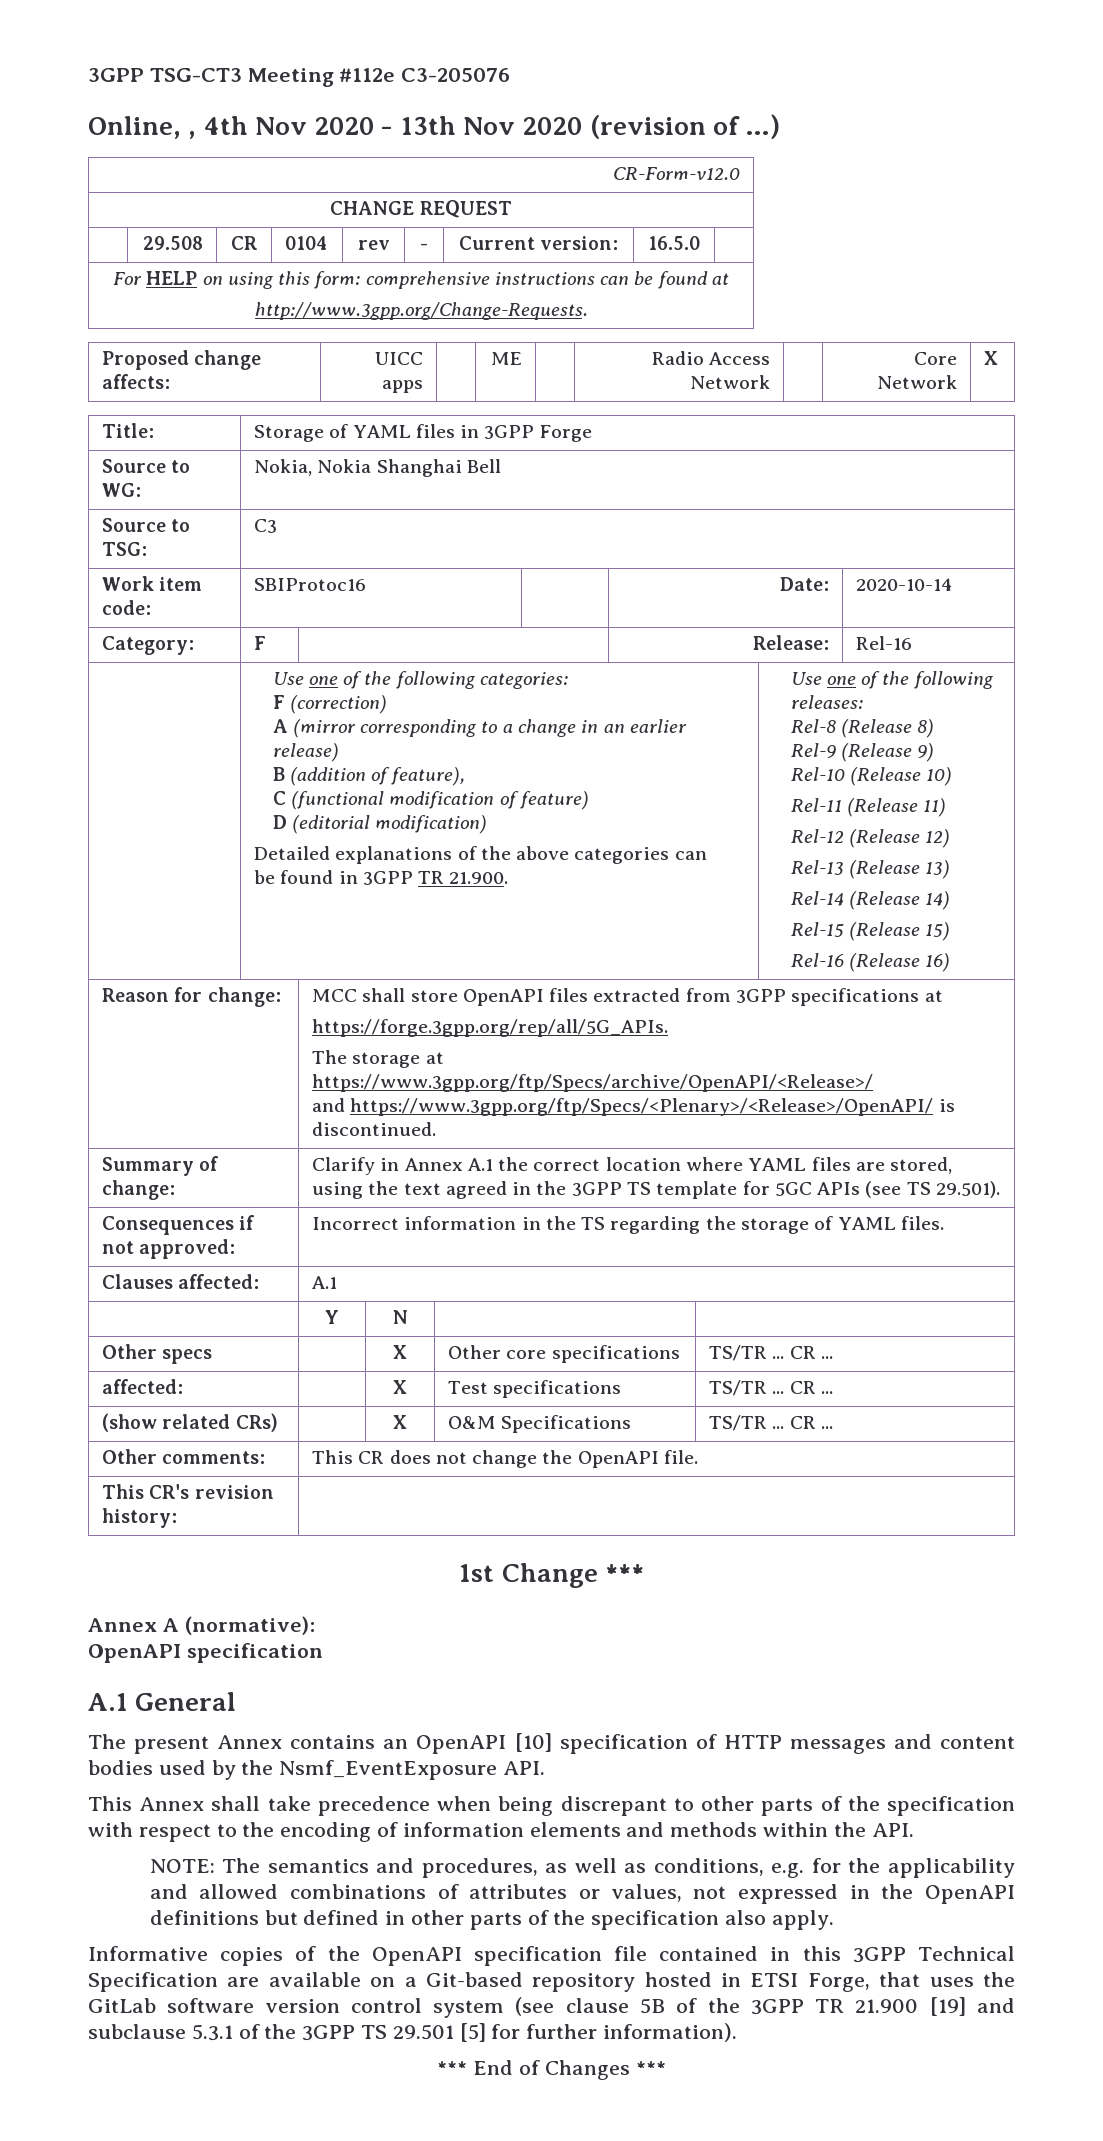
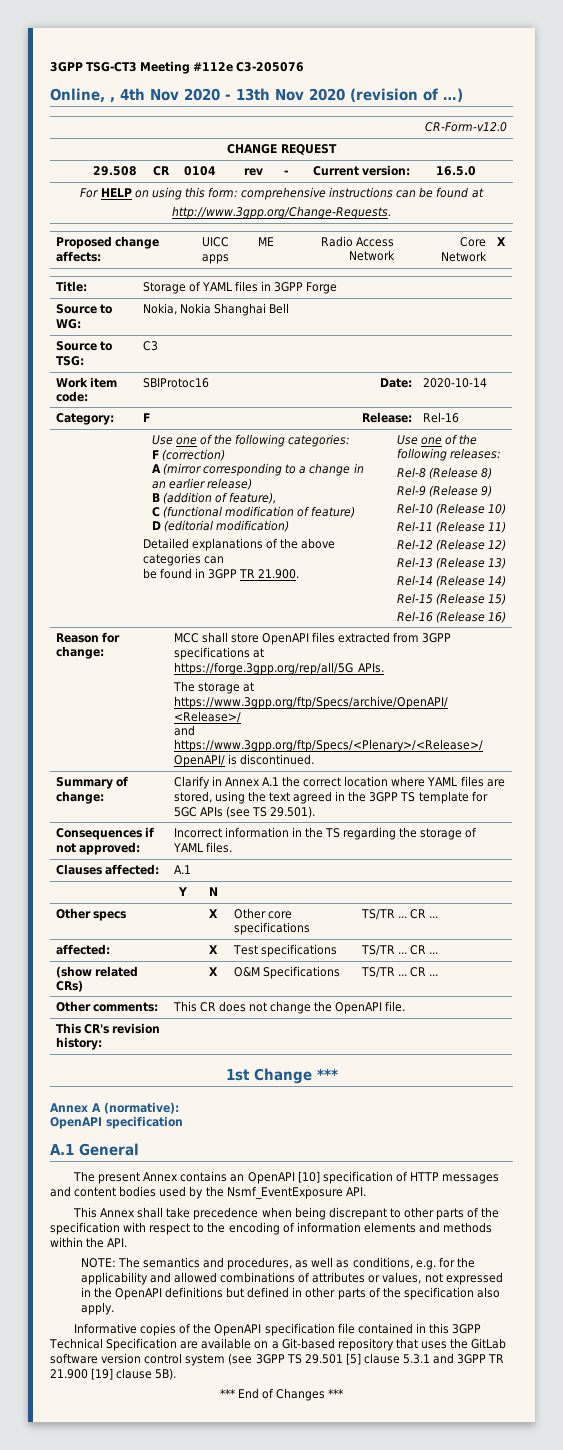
[644,1972,870,1992] hosted in ETSI Forge, -> (394, 1344) none
[565,1997,1016,2016] [88,2023,738,2042] clause 5B of the 3GPP TR 21.900 [19] and subclause 5.3.1 of the 3GPP TS 29.501 [5] for further information). -> [255,1353,505,1365] [50,1368,177,1380] 3GPP TS 29.501 [5] clause 5.3.1 and 3GPP TR 21.900 [19] clause 5B).

